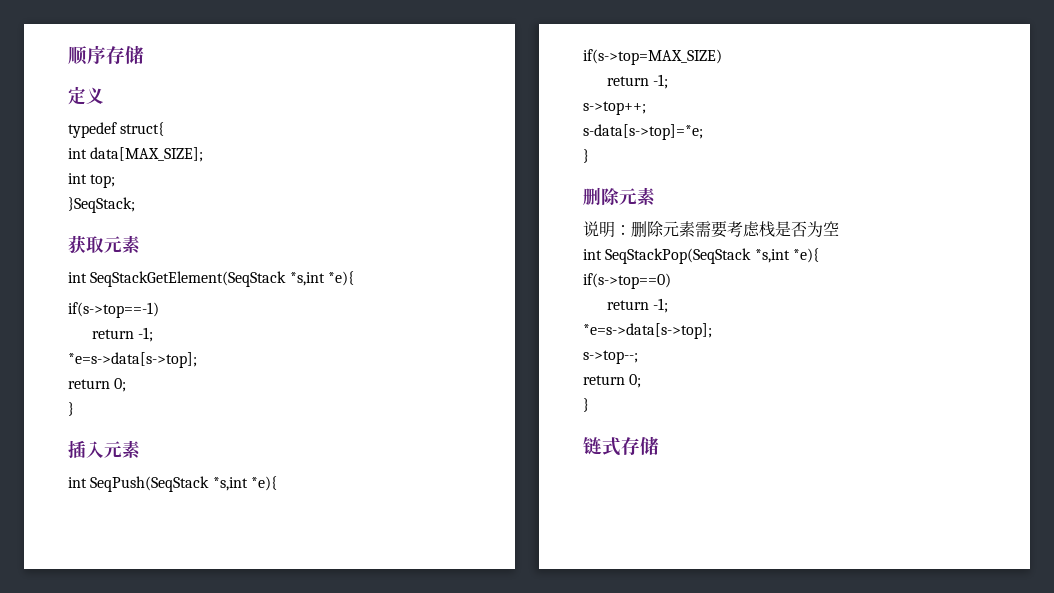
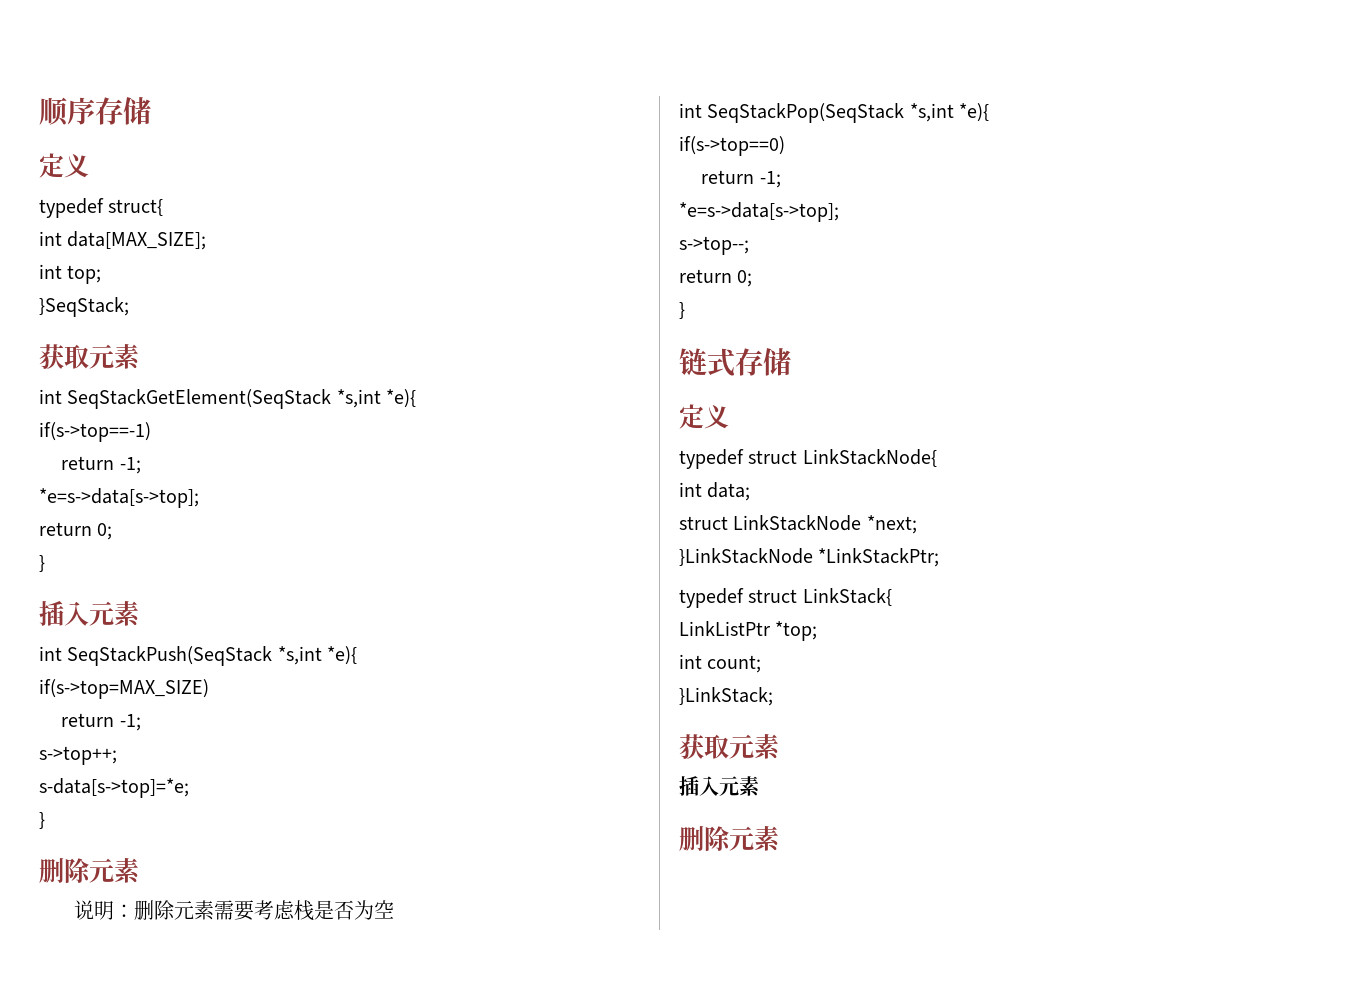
[90,476,210,492] SeqPush(SeqStack -> [67,646,273,666] SeqStackPush(SeqStack
(659, 445) none -> [679,404,729,429] [679,449,937,469] [679,482,751,501] [679,515,917,534] [679,548,940,567] [679,588,892,608] [679,621,818,641] [679,654,762,673] [679,687,773,706] [679,734,780,759] [679,776,760,796] [679,826,780,852] // 定义 // typedef struct LinkStackNode{ // int data; // struct LinkStackNode *next; // }LinkStackNode *LinkStackPtr; // typedef struct LinkStack{ // LinkListPtr *top; // int count; // }LinkStack; // 获取元素 // 插入元素 // 删除元素

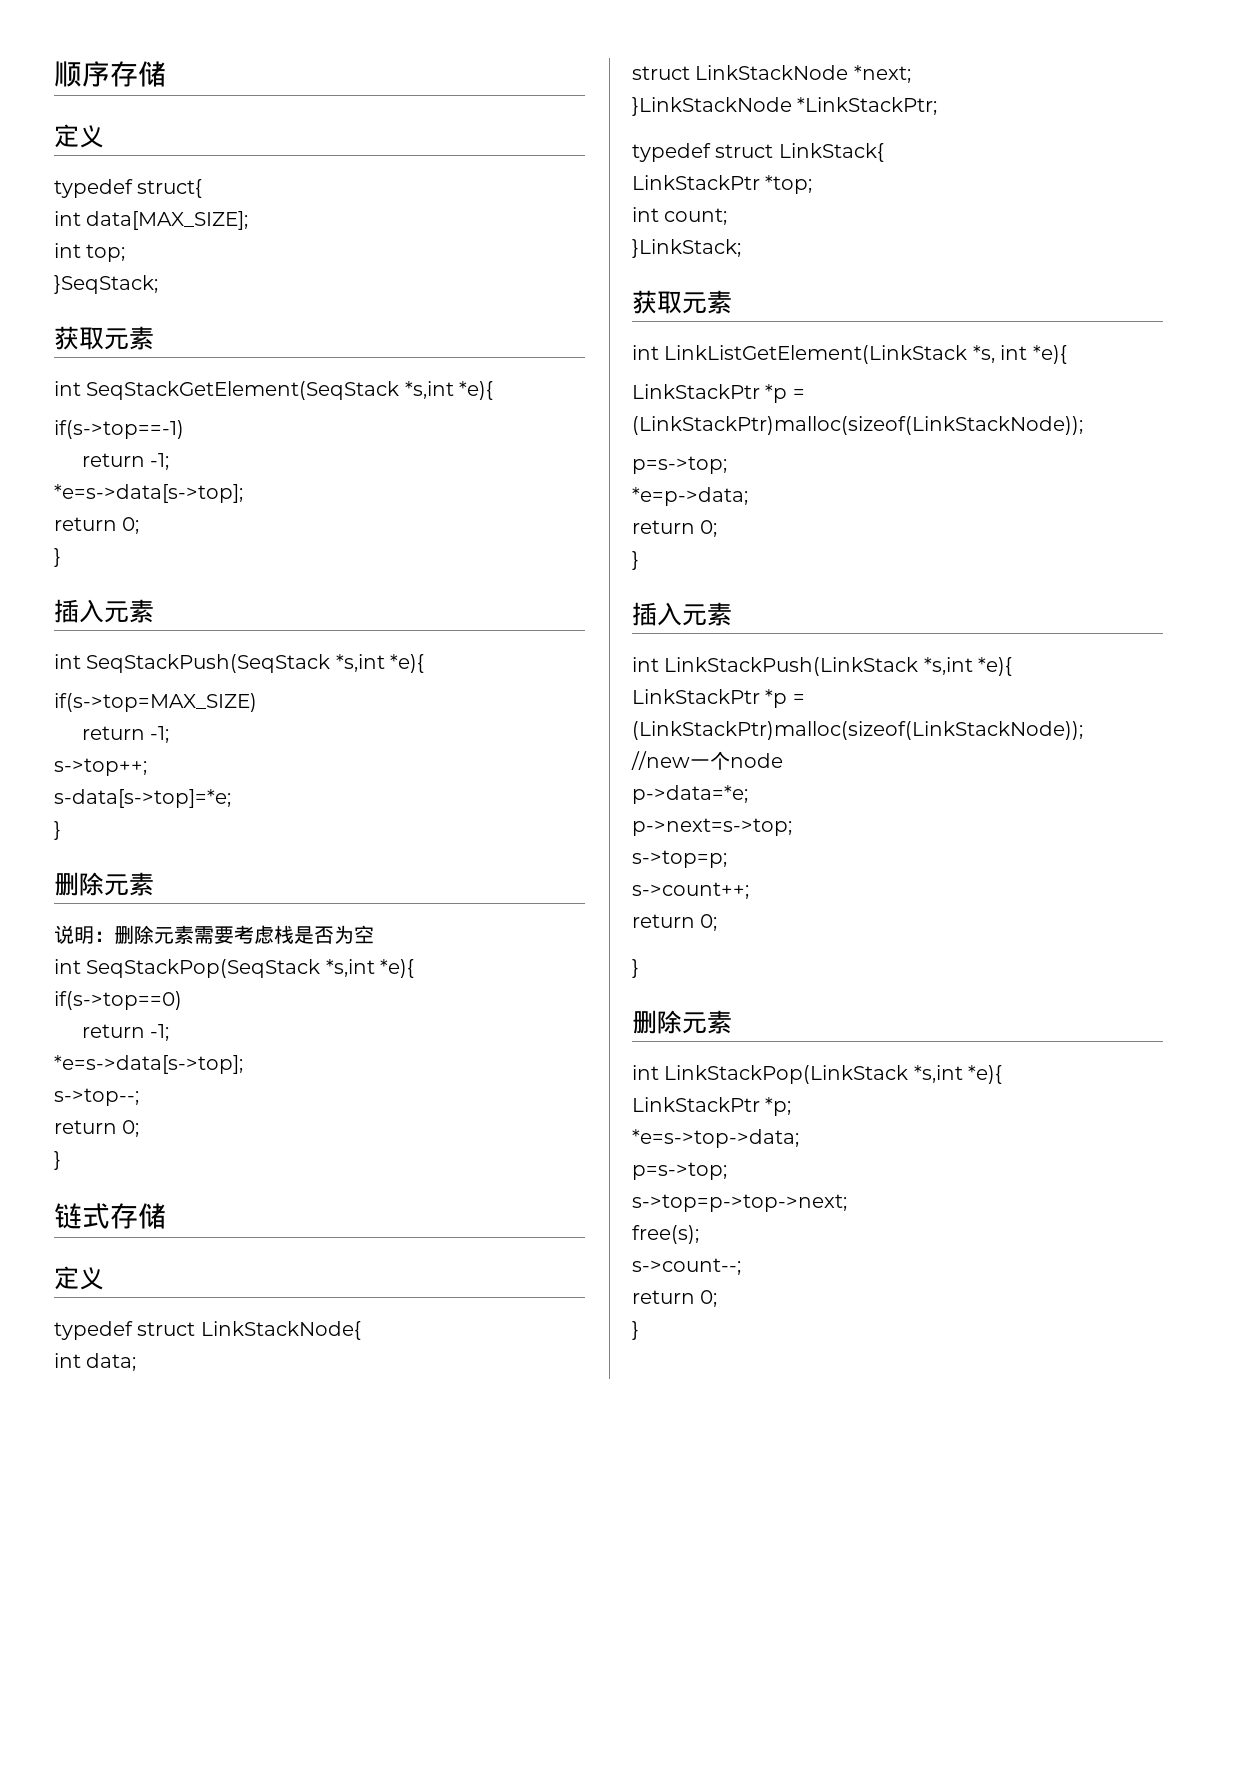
[679,621,770,636] LinkListPtr -> [632,175,760,190] LinkStackPtr
[679,776,760,796] [679,826,780,852] 插入元素 // 删除元素 -> [632,345,1067,364] [632,384,805,403] [632,416,1083,435] [632,456,727,474] [632,487,748,506] [632,520,718,537] [632,551,639,570] [632,602,732,626] [632,657,1013,676] [632,689,805,708] [632,721,1083,740] [631,751,783,770] [632,785,748,804] [632,818,792,836] [632,850,727,868] [632,882,749,899] [632,914,718,931] [632,959,639,978] [632,1010,732,1034] [632,1065,1003,1084] [632,1097,792,1116] [632,1129,799,1148] [632,1162,727,1180] [632,1194,847,1212] [632,1225,699,1244] [632,1258,741,1275] [632,1290,718,1307] [632,1321,639,1340] int LinkListGetElement(LinkStack *s, int *e){ // LinkStackPtr *p = (LinkStackPtr)malloc(sizeof(LinkStackNode)); // p=s->top; // *e=p->data; // return 0; // } // 插入元素 // int LinkStackPush(LinkStack *s,int *e){ // LinkStackPtr *p = (LinkStackPtr)malloc(sizeof(LinkStackNode)); // //new一个node // p->data=*e; // p->next=s->top; // s->top=p; // s->count++; // return 0; // } // 删除元素 // int LinkStackPop(LinkStack *s,int *e){ // LinkStackPtr *p; // *e=s->top->data; // p=s->top; // s->top=p->top->next; // free(s); // s->count--; // return 0; // }

